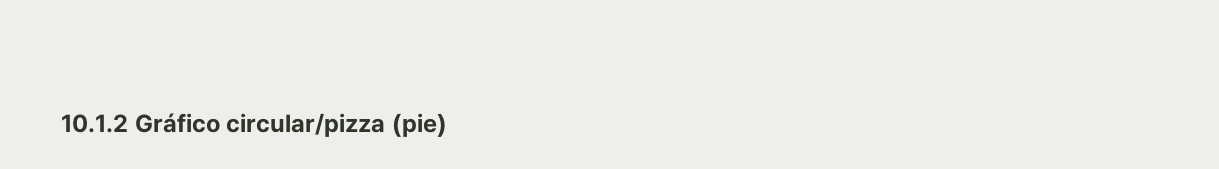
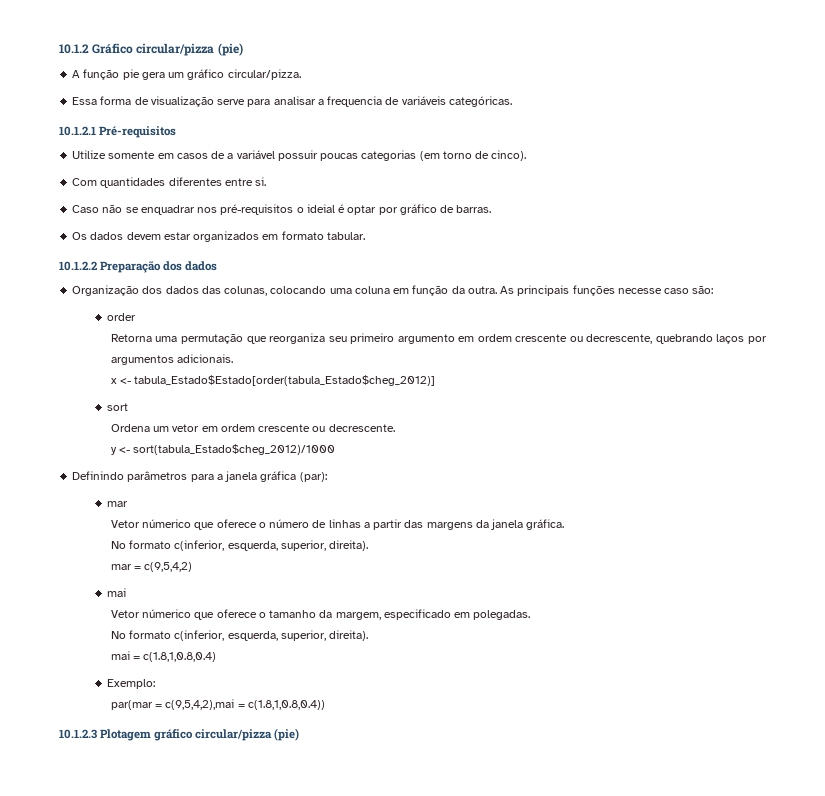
(447, 125) none -> [72,69,301,80] [72,96,512,107] [59,126,177,138] [72,150,527,161] [72,177,267,188] [72,204,492,215] [72,231,365,242] [59,261,218,273] [72,285,714,296] [106,313,136,321] [110,333,768,344] [110,354,234,365] [110,375,436,386] [106,403,128,411] [110,424,395,432] [110,444,336,455] [72,471,327,482] [106,501,128,507] [110,519,565,530] [110,540,369,551] [110,562,193,572] [106,588,126,597] [110,609,531,620] [110,630,369,641] [110,651,217,662] [106,679,155,689] [110,699,325,710] [59,728,300,741] // A função pie gera um gráfico circular/pizza. // Essa forma de visualização serve para analisar a frequencia de variáveis categóricas. // 10.1.2.1 Pré-requisitos // Utilize somente em casos de a variável possuir poucas categorias (em torno de cinco). // Com quantidades diferentes entre si. // Caso não se enquadrar nos pré-requisitos o ideial é optar por gráfico de barras. // Os dados devem estar organizados em formato tabular. // 10.1.2.2 Preparação dos dados // Organização dos dados das colunas, colocando uma coluna em função da outra. As principais funções necesse caso são: // order // Retorna uma permutação que reorganiza seu primeiro argumento em ordem crescente ou decrescente, quebrando laços por argumentos adicionais. // x <- tabula_Estado$Estado[order(tabula_Estado$cheg_2012)] // sort // Ordena um vetor em ordem crescente ou decrescente. // y <- sort(tabula_Estado$cheg_2012)/1000 // Definindo parâmetros para a janela gráfica (par): // mar // Vetor númerico que oferece o número de linhas a partir das margens da janela gráfica. // No formato c(inferior, esquerda, superior, direita). // mar = c(9,5,4,2) // mai // Vetor númerico que oferece o tamanho da margem, especificado em polegadas. // No formato c(inferior, esquerda, superior, direita). // mai = c(1.8,1,0.8,0.4) // Exemplo: // par(mar = c(9,5,4,2),mai = c(1.8,1,0.8,0.4)) // 10.1.2.3 Plotagem gráfico circular/pizza (pie)

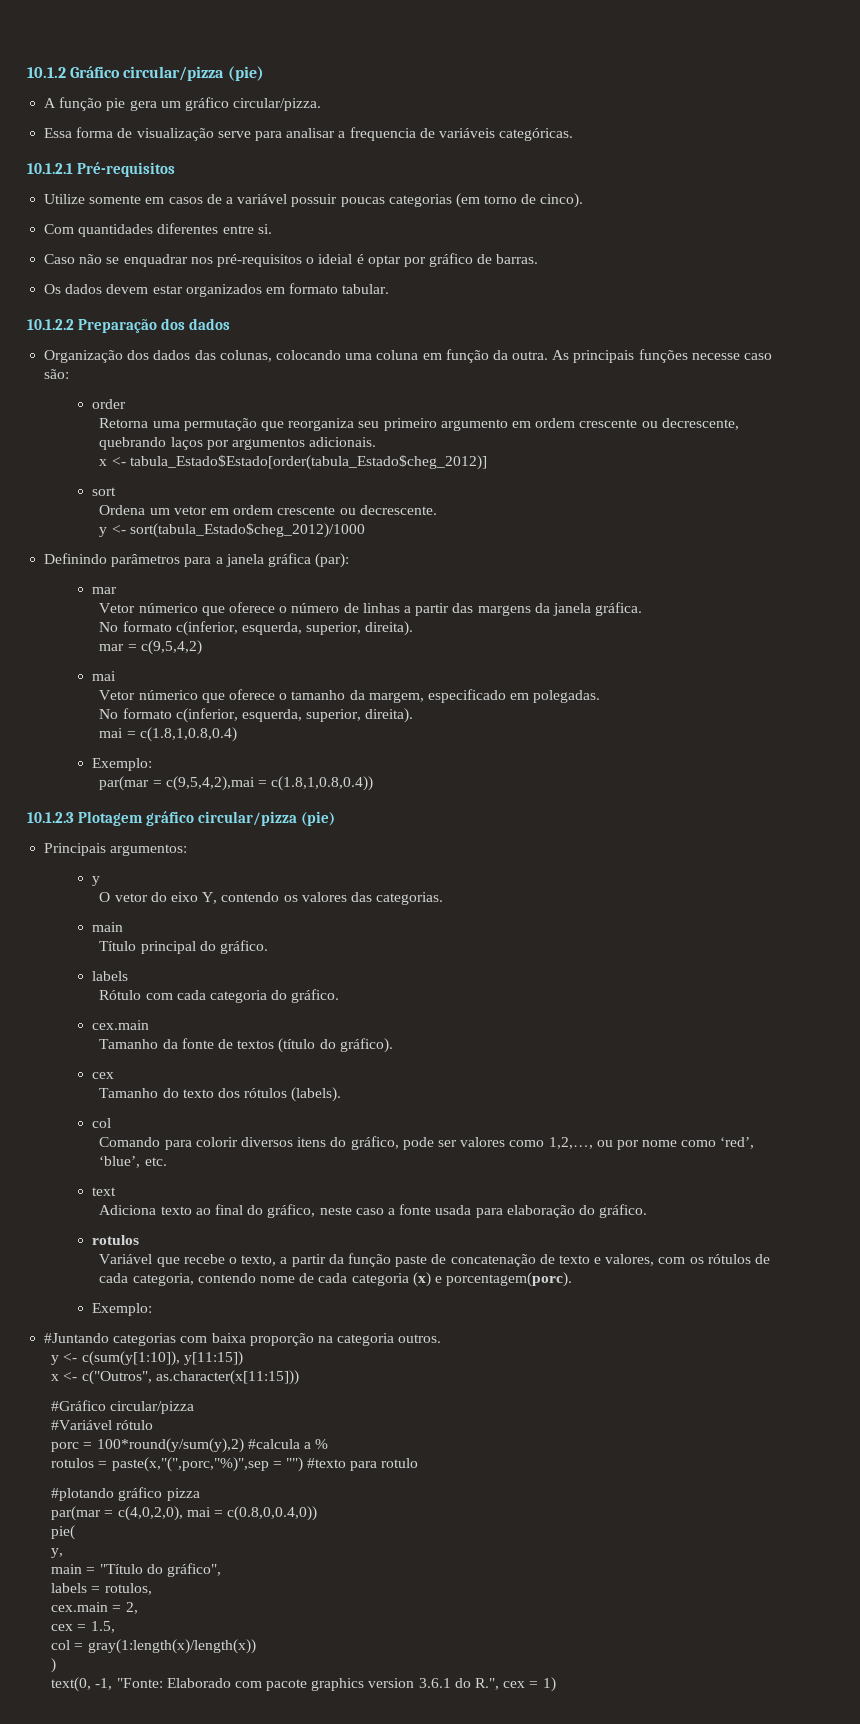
(300, 734) none -> [44,843,188,856] [92,876,101,886] [99,892,444,905] [92,922,124,932] [99,940,269,954] [92,971,129,981] [99,989,340,1003] [92,1020,150,1030] [99,1038,393,1053] [92,1072,115,1079] [99,1087,342,1102] [92,1118,112,1128] [99,1136,755,1150] [99,1156,167,1168] [92,1187,117,1196] [99,1204,648,1218] [92,1235,140,1245] [99,1253,770,1267] [99,1272,573,1287] [92,1303,153,1316] [44,1333,442,1346] [51,1351,243,1366] [51,1370,299,1385] [51,1400,195,1414] [51,1420,154,1430] [51,1438,329,1453] [51,1457,419,1472] [51,1487,200,1501] [51,1506,318,1521] [51,1525,76,1540] [51,1548,64,1558] [51,1563,221,1577] [51,1583,152,1595] [51,1602,138,1614] [51,1621,115,1633] [51,1639,256,1654] [51,1658,57,1673] [51,1677,556,1692] // Principais argumentos: // y // O vetor do eixo Y, contendo os valores das categorias. // main // Título principal do gráfico. // labels // Rótulo com cada categoria do gráfico. // cex.main // Tamanho da fonte de textos (título do gráfico). // cex // Tamanho do texto dos rótulos (labels). // col // Comando para colorir diversos itens do gráfico, pode ser valores como 1,2,…, ou por nome como ‘red’, ‘blue’, etc. // text // Adiciona texto ao final do gráfico, neste caso a fonte usada para elaboração do gráfico. // rotulos // Variável que recebe o texto, a partir da função paste de concatenação de texto e valores, com os rótulos de cada categoria, contendo nome de cada categoria (x) e porcentagem(porc). // Exemplo: // #Juntando categorias com baixa proporção na categoria outros. // y <- c(sum(y[1:10]), y[11:15]) // x <- c("Outros", as.character(x[11:15])) // #Gráfico circular/pizza // #Variável rótulo // porc = 100*round(y/sum(y),2) #calcula a % // rotulos = paste(x,"(",porc,"%)",sep = "") #texto para rotulo // #plotando gráfico pizza // par(mar = c(4,0,2,0), mai = c(0.8,0,0.4,0)) // pie( // y, // main = "Título do gráfico", // labels = rotulos, // cex.main = 2, // cex = 1.5, // col = gray(1:length(x)/length(x)) // ) // text(0, -1, "Fonte: Elaborado com pacote graphics version 3.6.1 do R.", cex = 1)

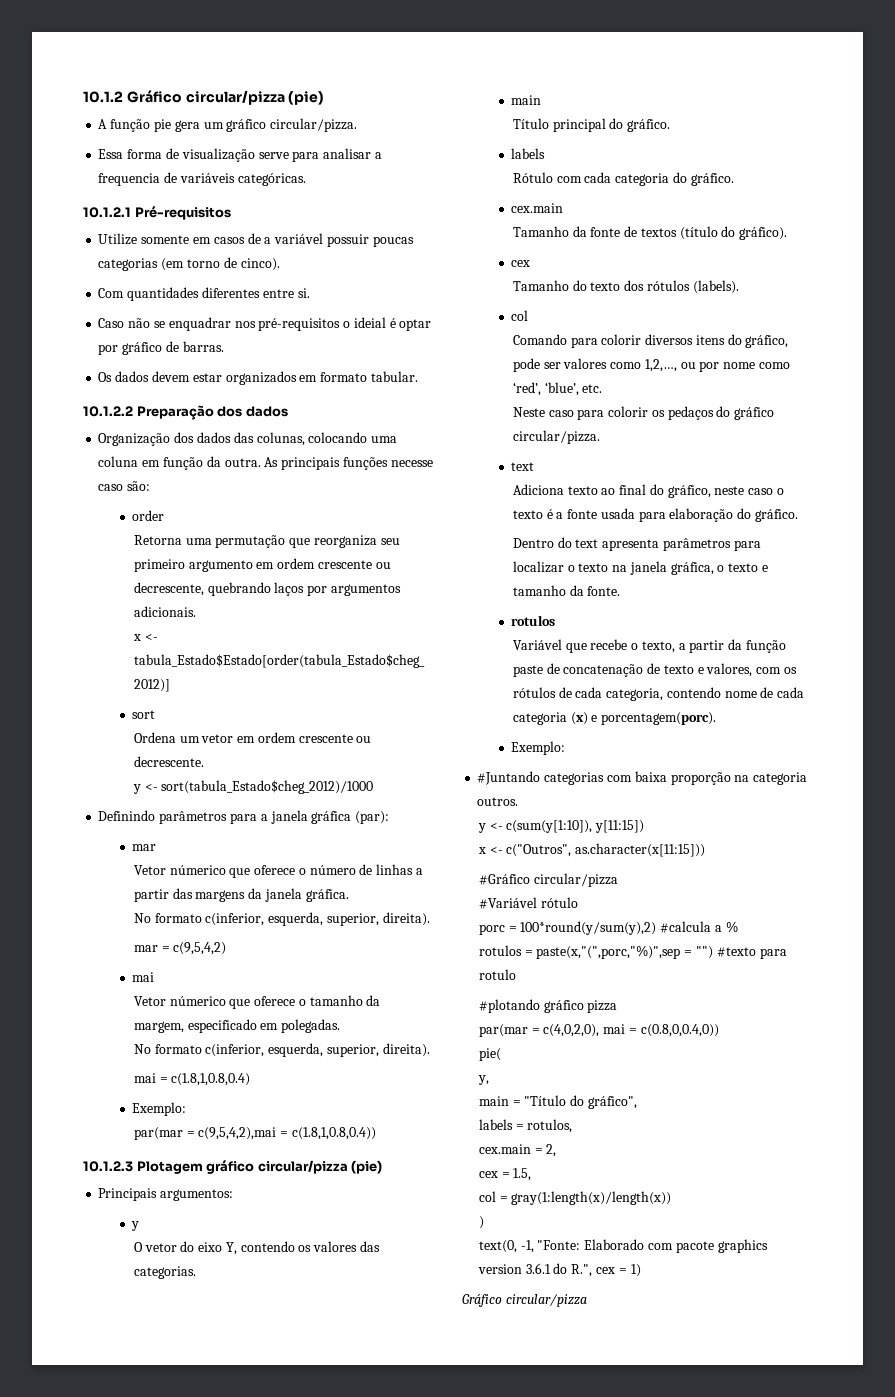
(167, 1161) none -> [512,406,775,420] [512,430,600,444] // Neste caso para colorir os pedaços do gráfico circular/pizza.
(384, 1211) none -> [776,488,784,495] [512,509,553,519] o texto é
(648, 1211) none -> [512,537,761,551] [512,561,768,575] [512,585,621,596] // Dentro do text apresenta parâmetros para localizar o texto na janela gráfica, o texto e tamanho da fonte.
(556, 1684) none -> [462,1294,587,1307] // Gráfico circular/pizza

